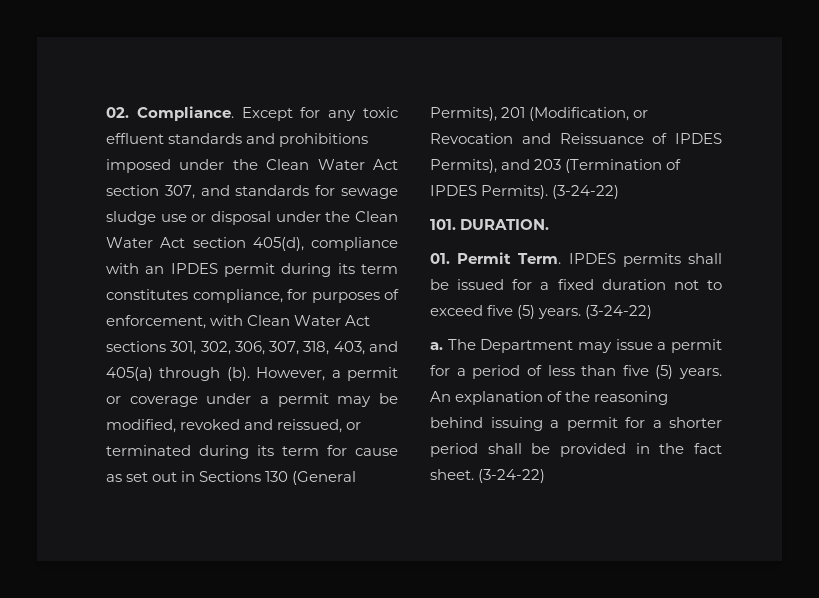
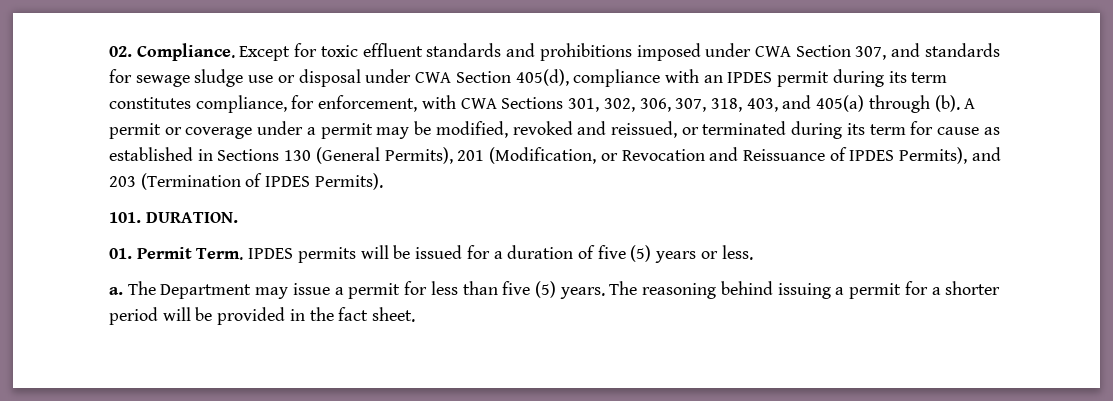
[328,110,357,121] any -> (318, 50) none
[232,159,398,170] [106,185,159,196] the Clean Water Act section -> [754,45,851,57] CWA Section
[325,211,398,222] [106,237,246,248] the Clean Water Act section -> [415,71,511,83] CWA Section
[311,289,399,303] [106,315,371,329] [106,341,166,352] purposes of enforcement, with Clean Water Act sections -> [318,95,564,112] enforcement, with CWA Sections
[256,367,341,381] However, a -> [964,98,976,109] A
[126,472,178,482] set out -> [109,147,193,161] established
[552,185,620,199] (3-24-22) -> (383, 181) none
[688,253,722,264] shall -> [360,245,389,259] will
[557,279,722,290] [430,305,653,319] fixed duration not to exceed five (5) years. (3-24-22) -> [507,245,753,263] duration of five (5) years or less.
[456,365,542,379] a period of -> (428, 288) none
[430,391,591,405] An explanation of the -> [609,281,638,295] The
[487,443,522,454] shall -> [162,307,191,321] will
[478,469,546,483] (3-24-22) -> (416, 314) none

